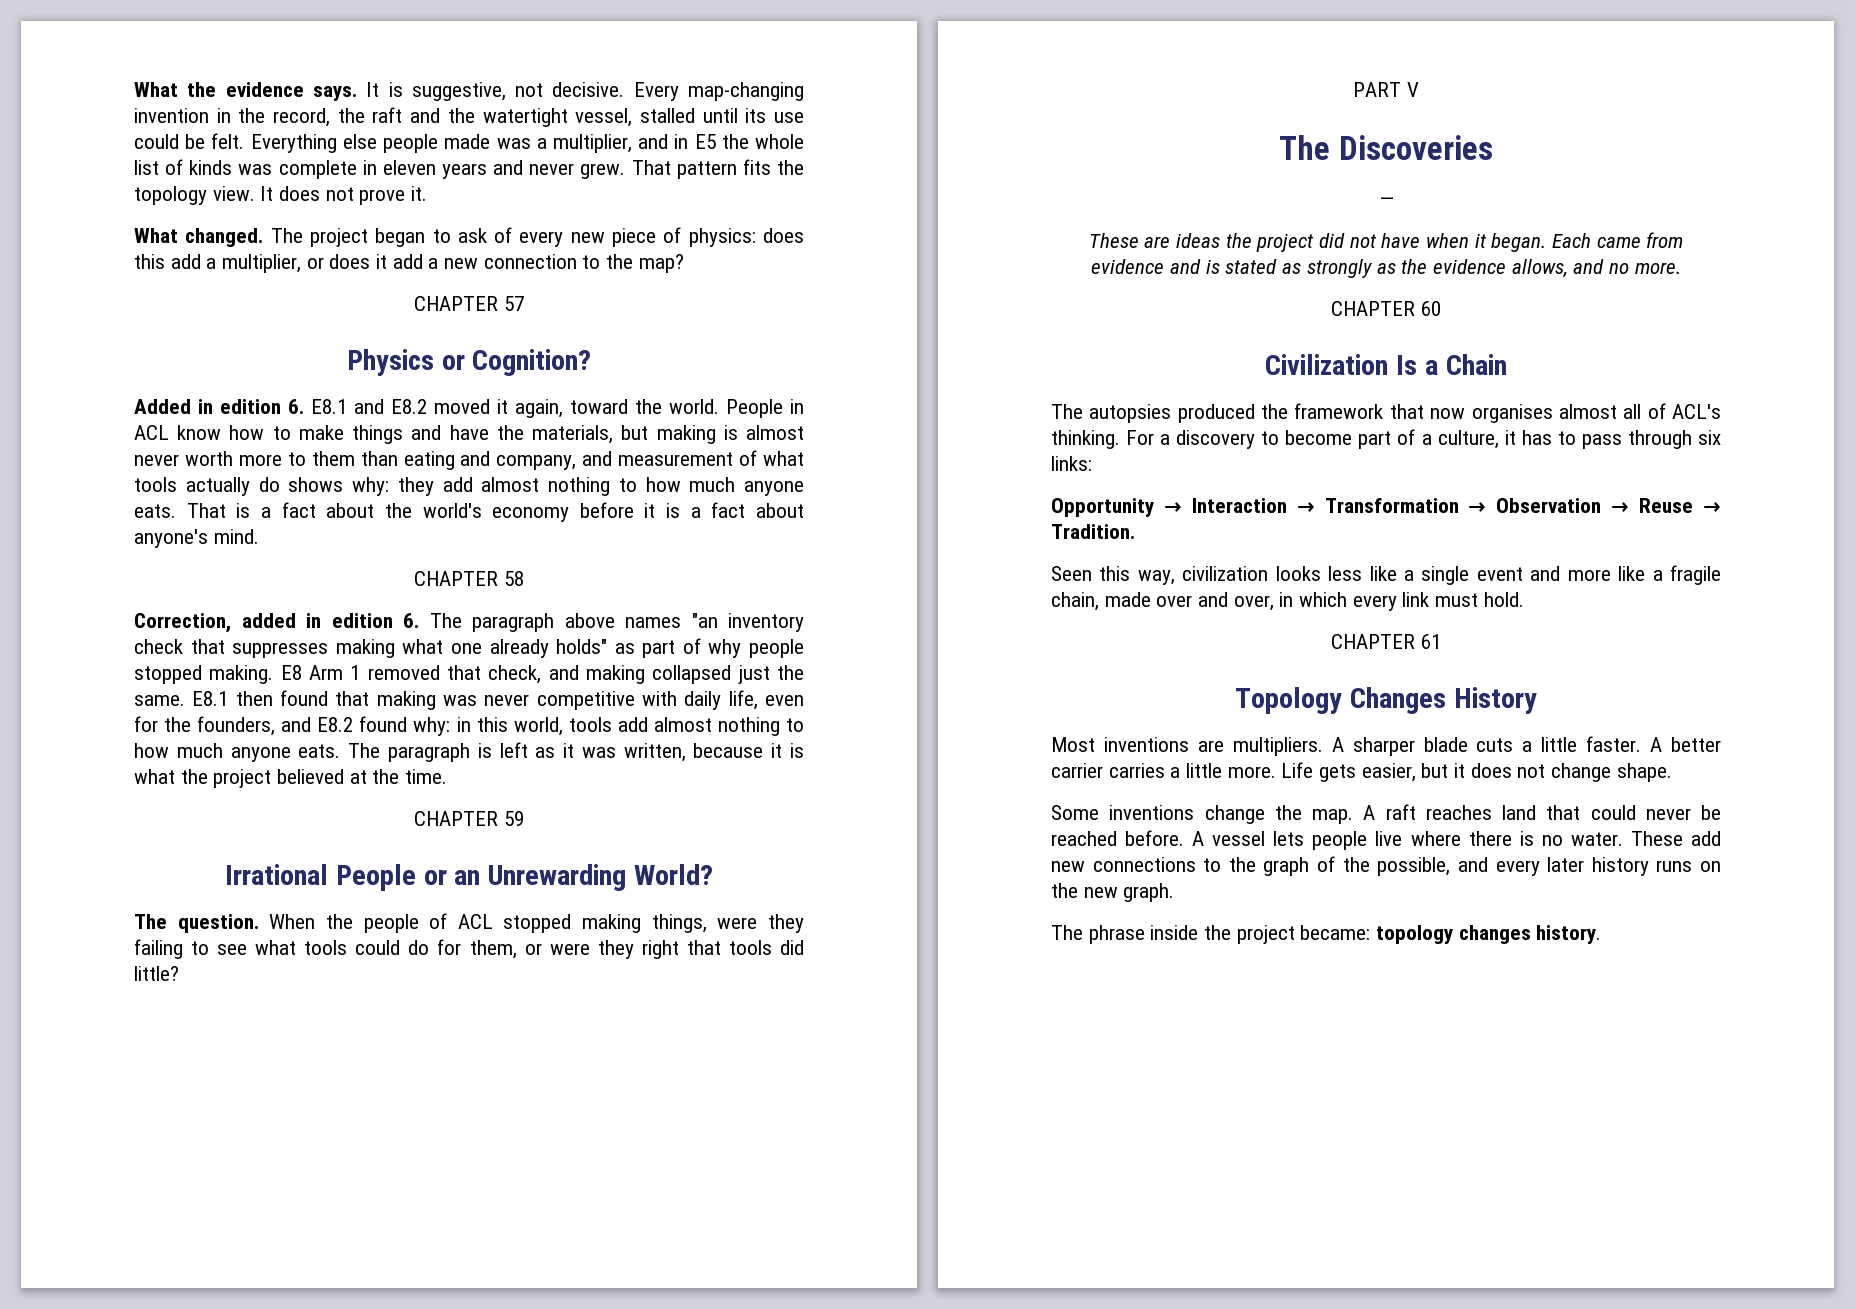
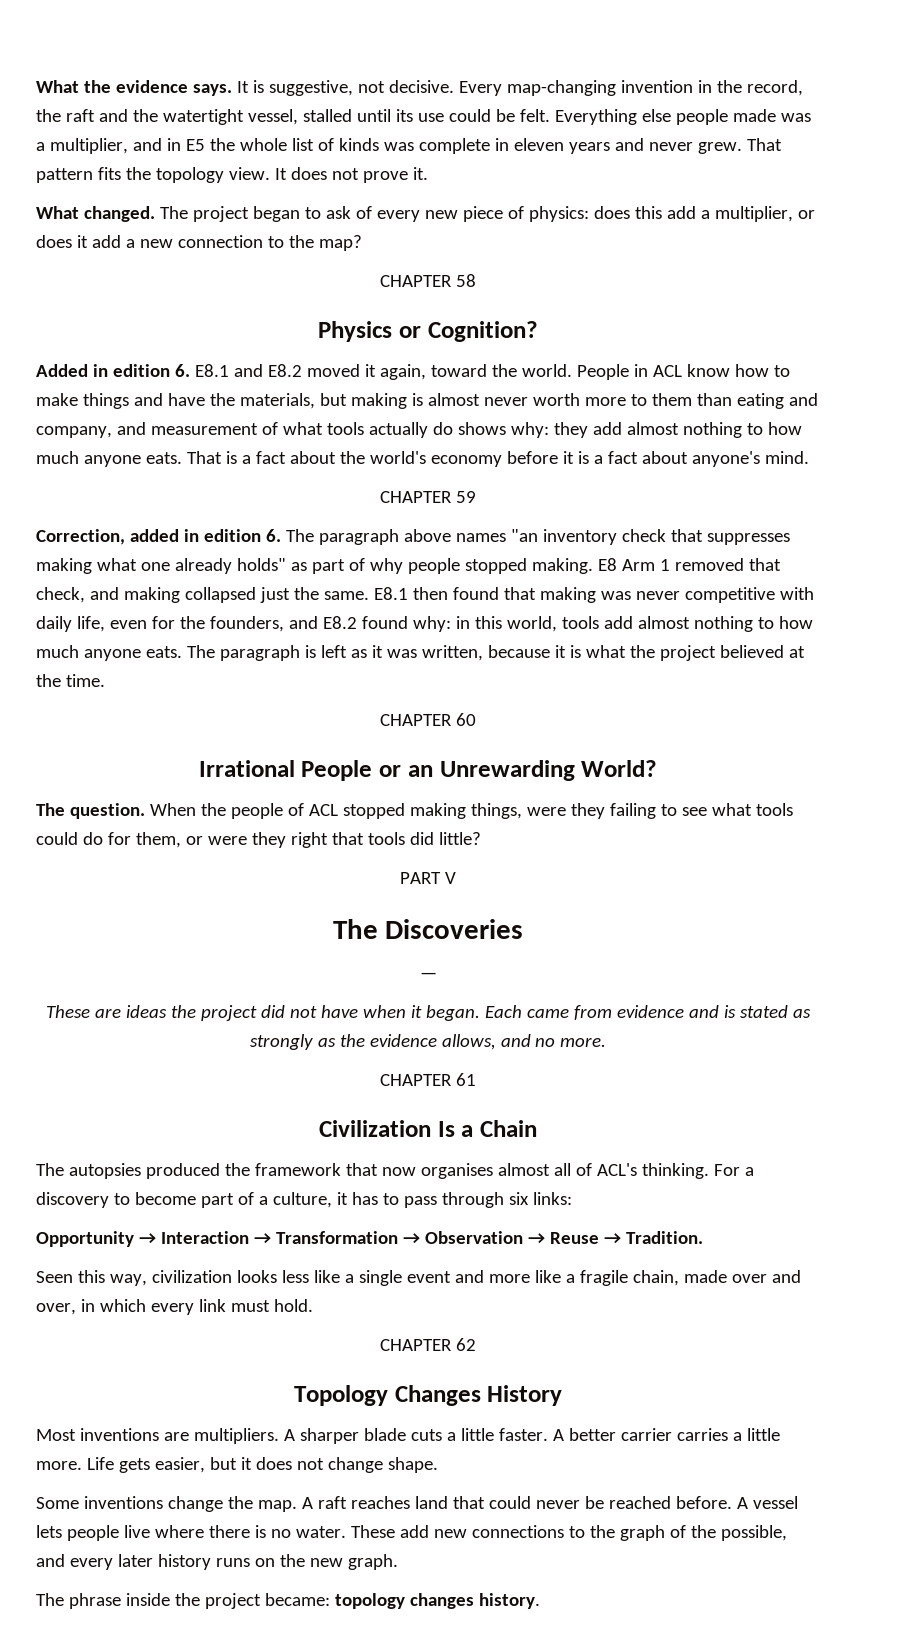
[503,296,524,311] 57 -> [455,274,476,287] 58
[503,571,524,586] 58 -> [455,491,476,503] 59
[503,811,524,826] 59 -> [455,713,476,726] 60
[1420,301,1441,316] 60 -> [455,1073,476,1086] 61
[1420,634,1441,649] 61 -> [455,1338,476,1351] 62

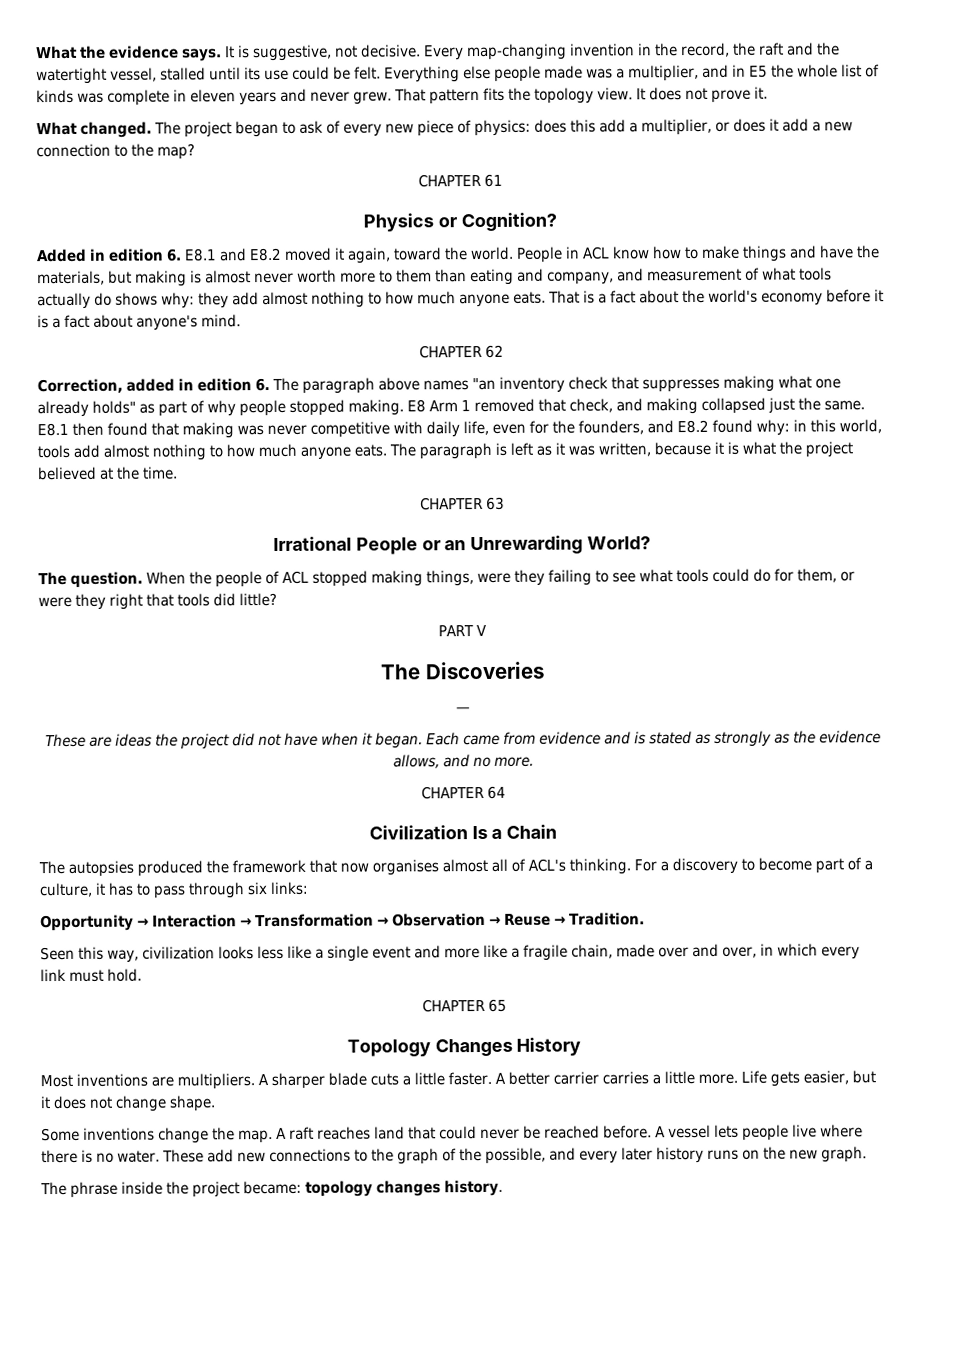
[455,274,476,287] 58 -> [483,173,503,187] 61
[455,491,476,503] 59 -> [484,344,504,358] 62
[455,713,476,726] 60 -> [485,496,505,510] 63
[455,1073,476,1086] 61 -> [486,785,506,799] 64
[455,1338,476,1351] 62 -> [487,998,507,1012] 65

